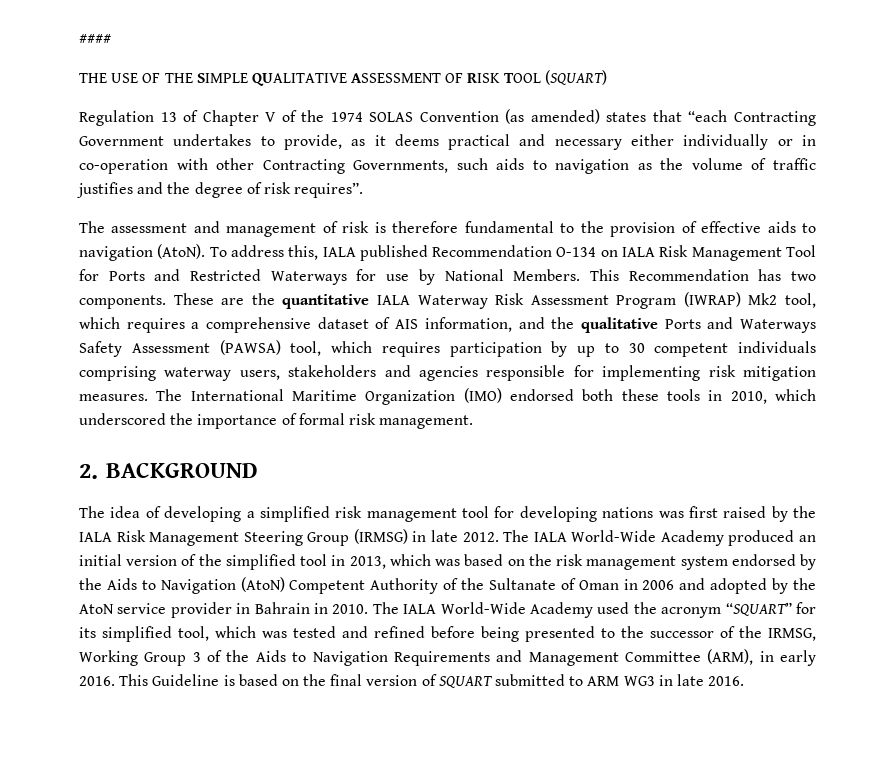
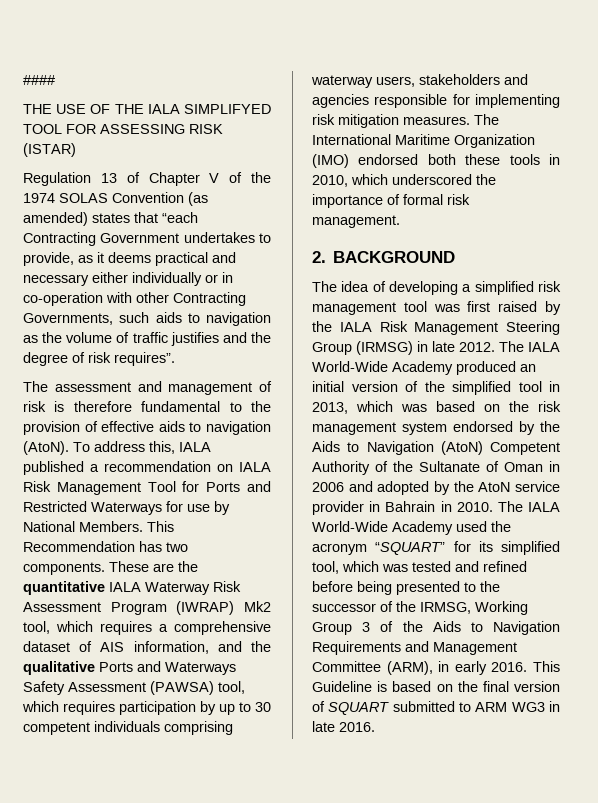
[196,70,607,86] SIMPLE QUALITATIVE ASSESSMENT OF RISK TOOL (SQUART) -> [147,104,271,114] [23,124,223,134] [23,143,76,157] IALA SIMPLIFYED TOOL FOR ASSESSING RISK (ISTAR)
[432,245,597,257] Recommendation O-134 -> [90,461,211,472] a recommendation
[494,506,654,522] for developing nations -> (427, 306) none

